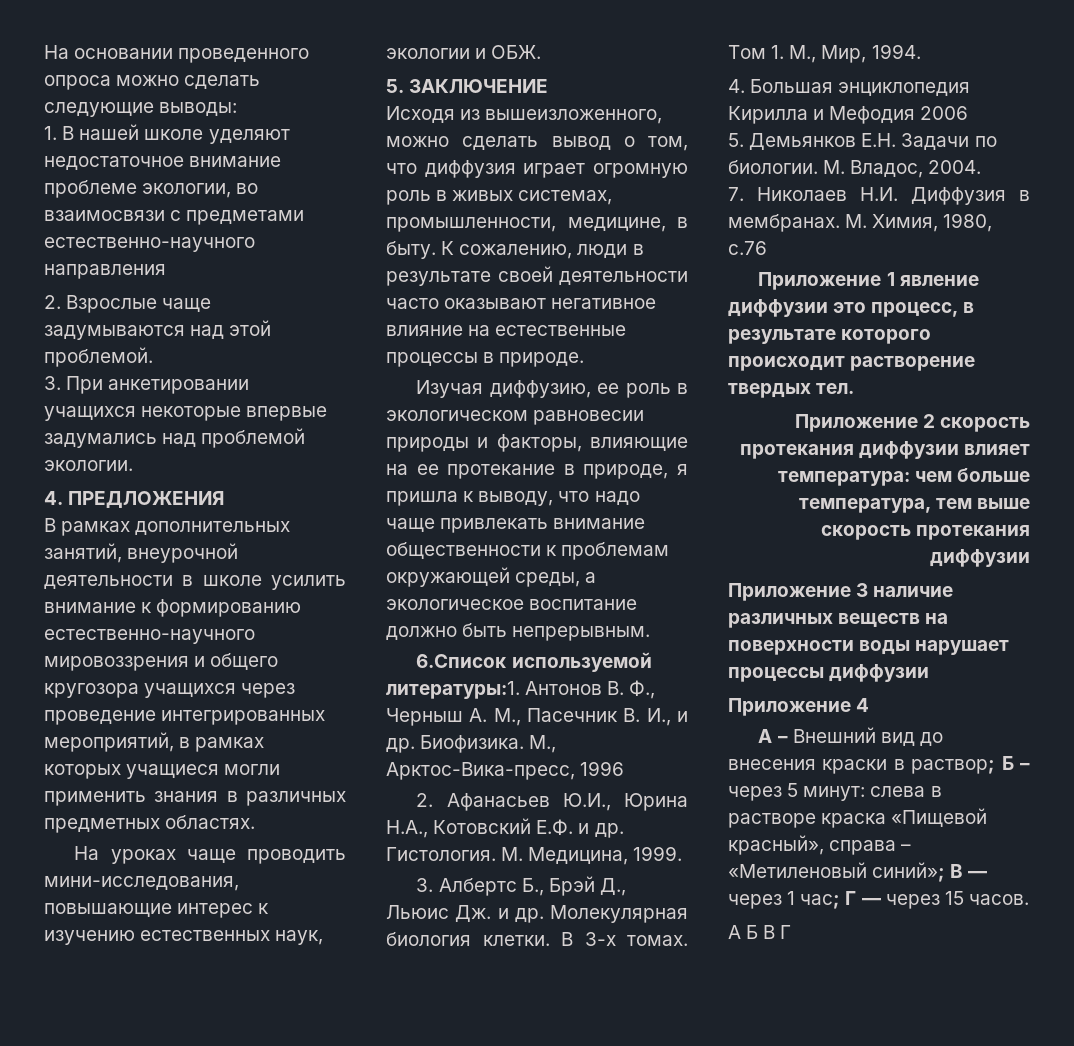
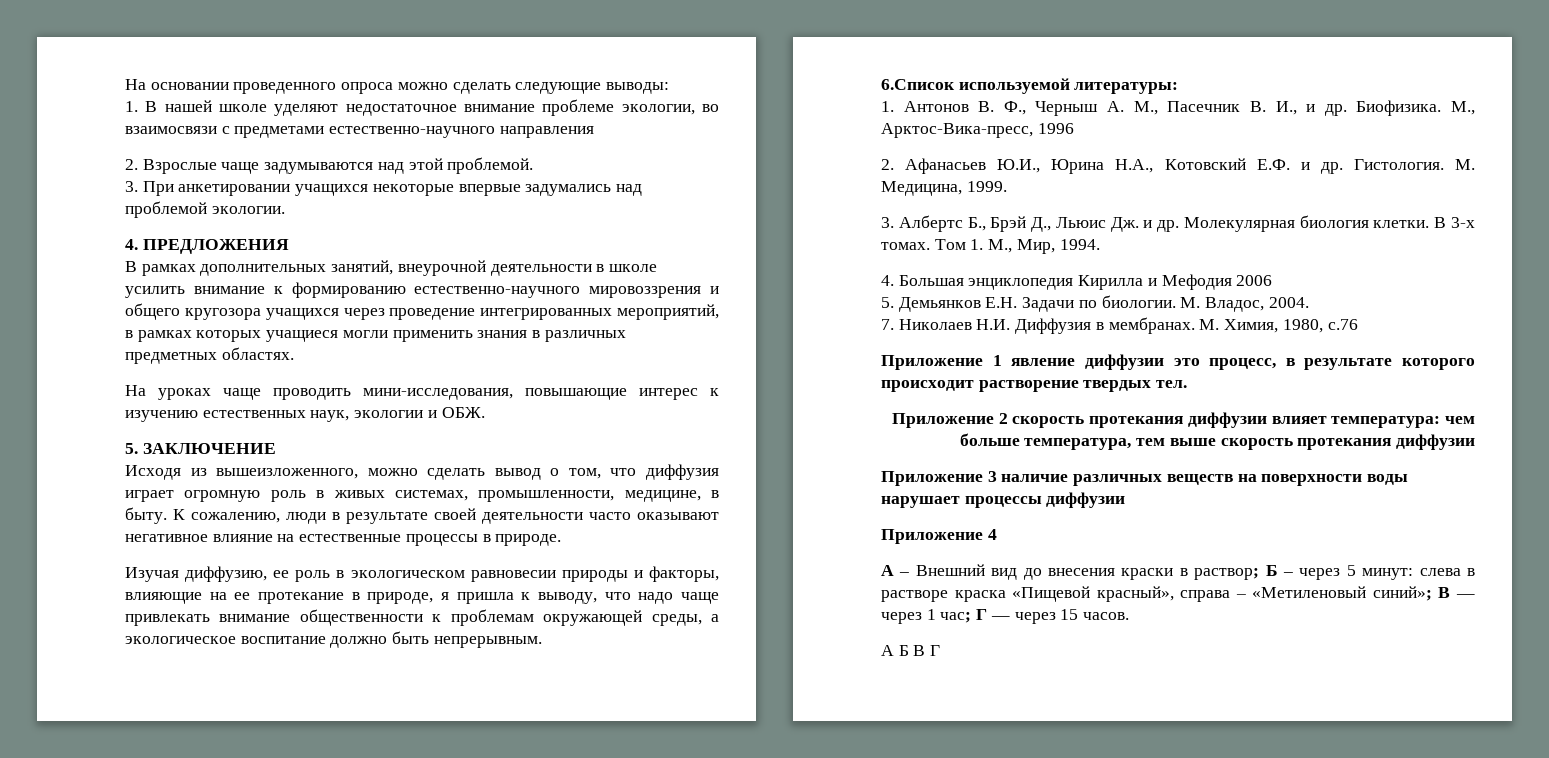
[386,681,520,699] литературы:1. -> [1074,82,1179,94] [881,101,894,112] литературы: // 1.

